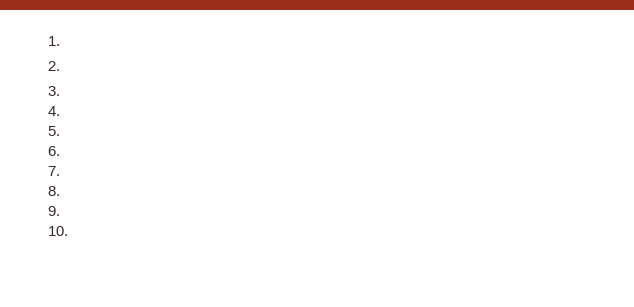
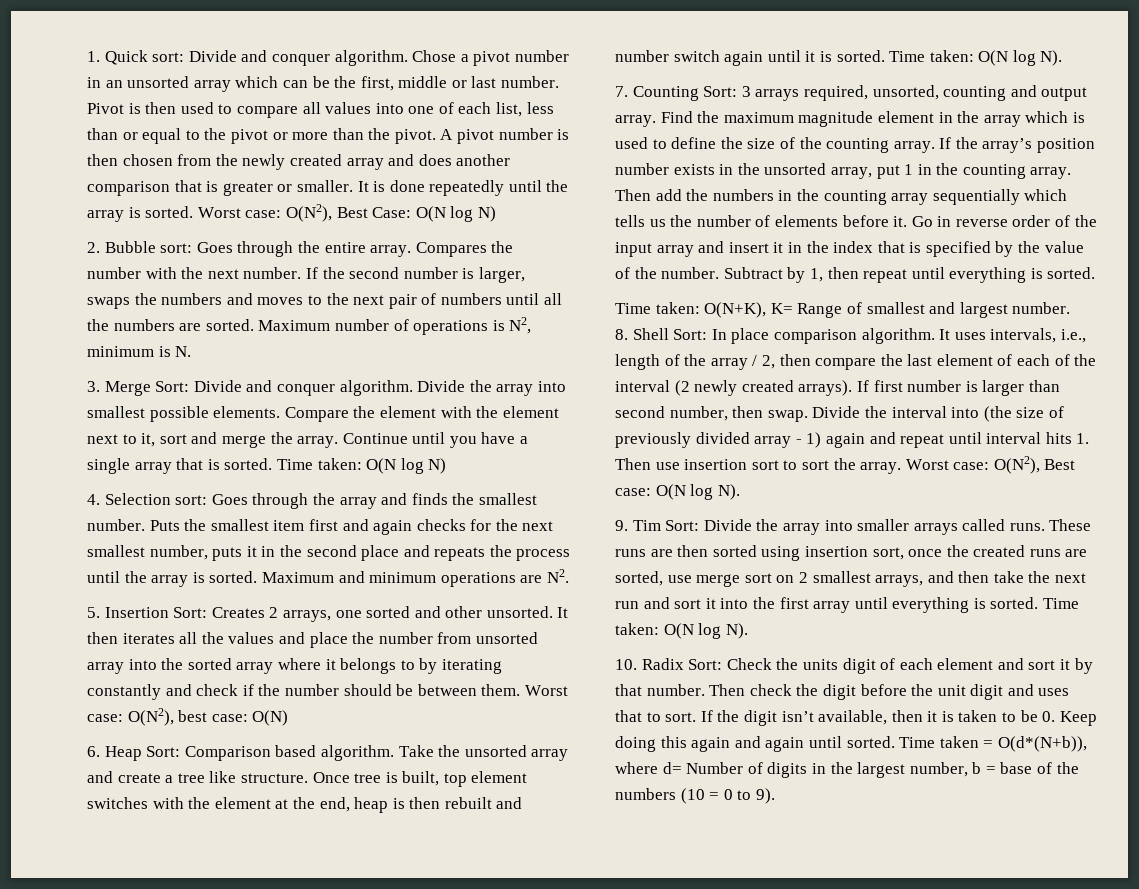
[48,36,60,46] [48,61,60,71] [48,86,60,96] [48,106,60,116] [48,126,60,136] [48,146,60,156] [48,166,60,176] [48,186,60,196] [48,206,60,216] [48,226,68,236] 1. // 2. // 3. // 4. // 5. // 6. // 7. // 8. // 9. // 10. -> [87,50,569,66] [87,76,560,92] [87,102,554,118] [87,128,570,144] [87,154,511,170] [87,180,569,196] [87,204,496,222] [87,241,514,257] [87,267,525,283] [87,293,563,309] [87,317,532,335] [87,346,192,357] [87,380,566,396] [87,406,559,422] [87,432,529,448] [87,458,447,474] [87,493,537,509] [87,519,554,535] [87,545,571,561] [87,569,569,587] [87,606,569,622] [87,632,538,648] [87,658,502,674] [87,684,568,700] [87,708,289,726] [87,745,569,761] [87,771,528,787] [87,797,523,813] [615,50,1063,66] [615,85,1088,101] [615,111,1085,127] [615,137,1096,153] [615,163,1072,179] [615,189,1068,205] [615,215,1097,227] [615,241,1084,257] [615,267,1096,283] [615,302,1071,318] [615,328,1086,344] [615,354,1097,370] [615,380,1060,396] [615,406,1064,422] [615,432,1090,448] [615,456,1076,474] [615,484,740,500] [615,519,1092,535] [615,545,1088,561] [615,571,1087,587] [615,597,1080,613] [615,623,748,639] [615,658,1093,674] [615,684,1070,700] [615,710,1097,726] [615,736,1087,752] [615,762,1079,778] [615,788,775,804] 1. Quick sort: Divide and conquer algorithm. Chose a pivot number in an unsorted array which can be the first, middle or last number. Pivot is then used to compare all values into one of each list, less than or equal to the pivot or more than the pivot. A pivot number is then chosen from the newly created array and does another comparison that is greater or smaller. It is done repeatedly until the array is sorted. Worst case: O(N2), Best Case: O(N log N) // 2. Bubble sort: Goes through the entire array. Compares the number with the next number. If the second number is larger, swaps the numbers and moves to the next pair of numbers until all the numbers are sorted. Maximum number of operations is N2, minimum is N. // 3. Merge Sort: Divide and conquer algorithm. Divide the array into smallest possible elements. Compare the element with the element next to it, sort and merge the array. Continue until you have a single array that is sorted. Time taken: O(N log N) // 4. Selection sort: Goes through the array and finds the smallest number. Puts the smallest item first and again checks for the next smallest number, puts it in the second place and repeats the process until the array is sorted. Maximum and minimum operations are N2. // 5. Insertion Sort: Creates 2 arrays, one sorted and other unsorted. It then iterates all the values and place the number from unsorted array into the sorted array where it belongs to by iterating constantly and check if the number should be between them. Worst case: O(N2), best case: O(N) // 6. Heap Sort: Comparison based algorithm. Take the unsorted array and create a tree like structure. Once tree is built, top element switches with the element at the end, heap is then rebuilt and number switch again until it is sorted. Time taken: O(N log N). // 7. Counting Sort: 3 arrays required, unsorted, counting and output array. Find the maximum magnitude element in the array which is used to define the size of the counting array. If the array’s position number exists in the unsorted array, put 1 in the counting array. Then add the numbers in the counting array sequentially which tells us the number of elements before it. Go in reverse order of the input array and insert it in the index that is specified by the value of the number. Subtract by 1, then repeat until everything is sorted. // Time taken: O(N+K), K= Range of smallest and largest number. // 8. Shell Sort: In place comparison algorithm. It uses intervals, i.e., length of the array / 2, then compare the last element of each of the interval (2 newly created arrays). If first number is larger than second number, then swap. Divide the interval into (the size of previously divided array - 1) again and repeat until interval hits 1. Then use insertion sort to sort the array. Worst case: O(N2), Best case: O(N log N). // 9. Tim Sort: Divide the array into smaller arrays called runs. These runs are then sorted using insertion sort, once the created runs are sorted, use merge sort on 2 smallest arrays, and then take the next run and sort it into the first array until everything is sorted. Time taken: O(N log N). // 10. Radix Sort: Check the units digit of each element and sort it by that number. Then check the digit before the unit digit and uses that to sort. If the digit isn’t available, then it is taken to be 0. Keep doing this again and again until sorted. Time taken = O(d*(N+b)), where d= Number of digits in the largest number, b = base of the numbers (10 = 0 to 9).

